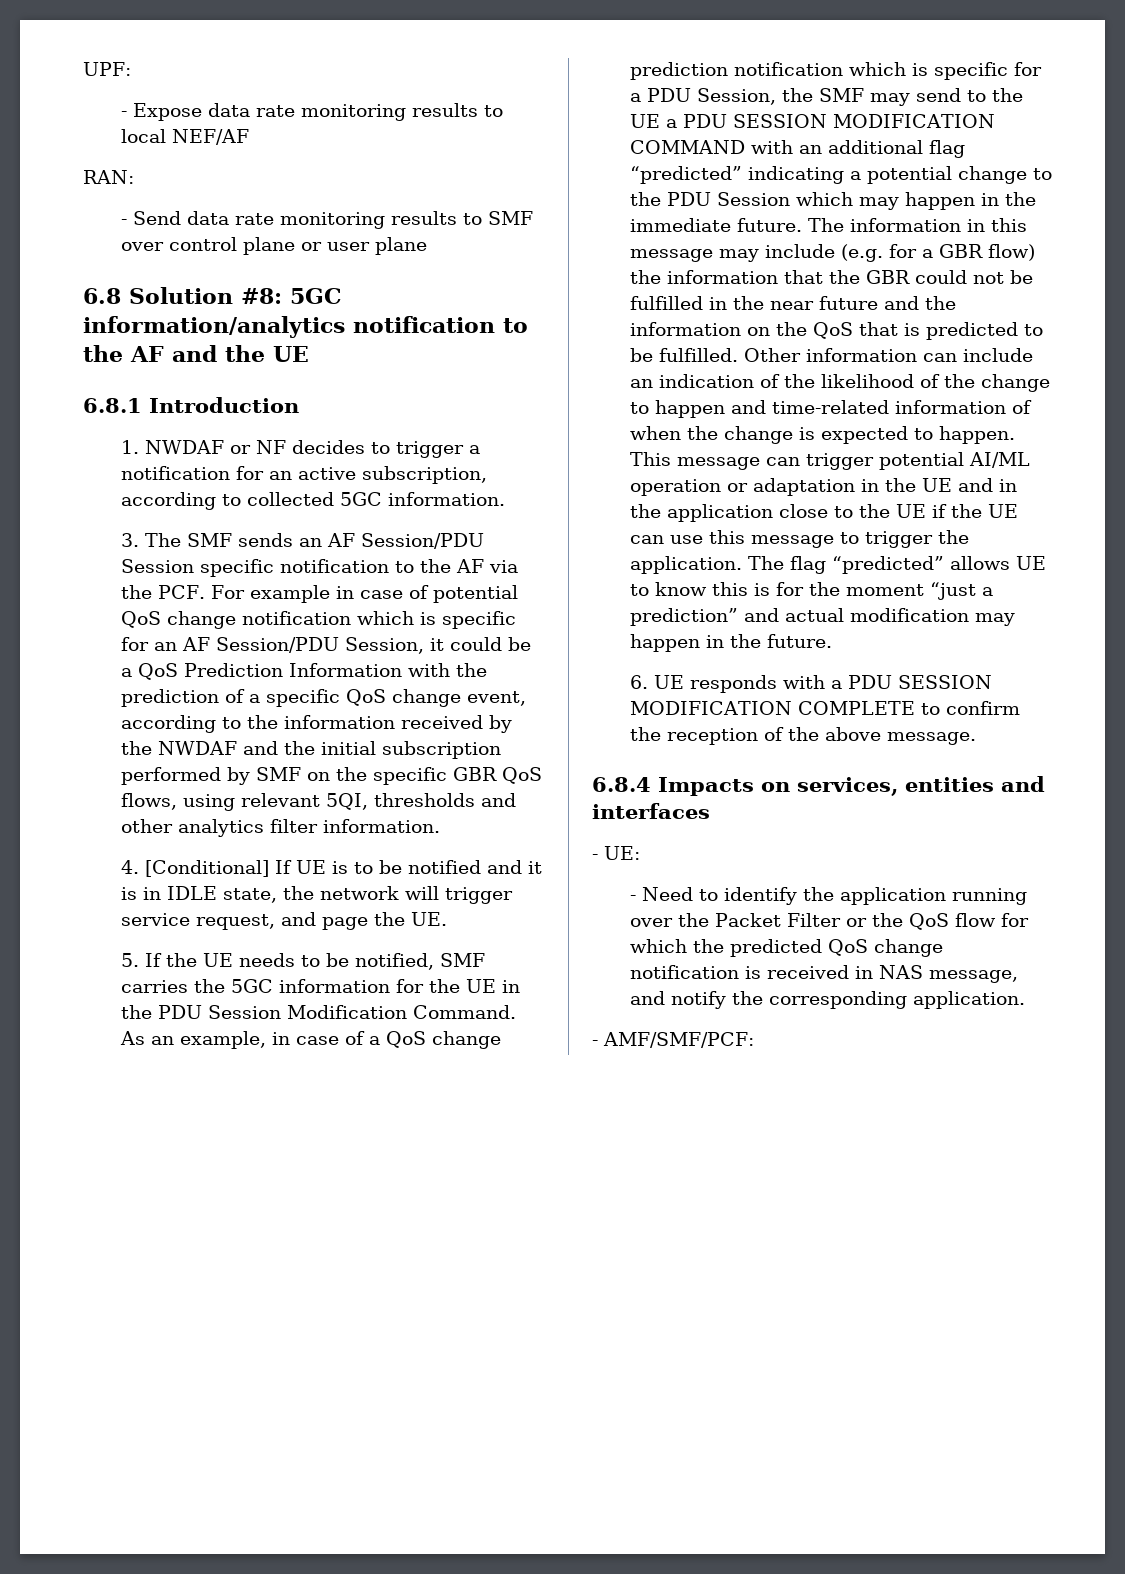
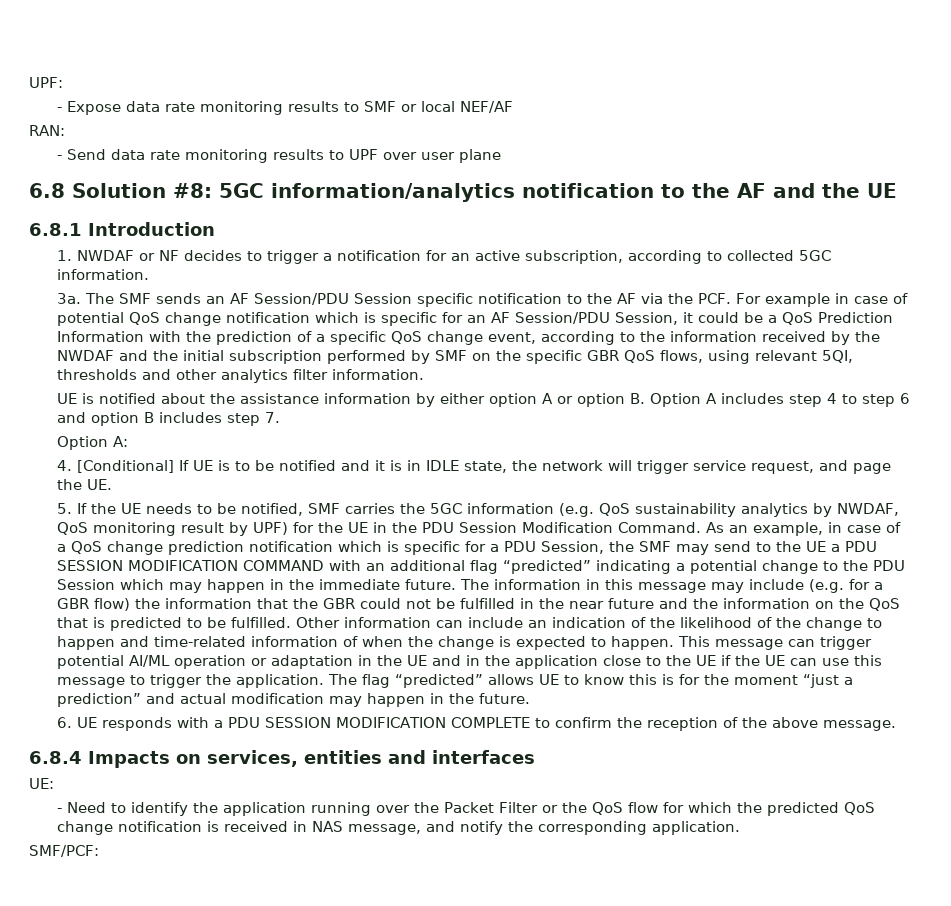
(503, 111) none -> [363,101,417,112] SMF or
[487,211,533,225] [120,237,322,255] SMF over control plane or -> [348,149,417,160] UPF over
[120,533,139,547] 3. -> [56,293,81,304] 3a.
(440, 826) none -> [56,393,910,407] [56,412,280,426] [56,436,128,450] // UE is notified about the assistance information by either option A or option B. Option A includes step 4 to step 6 and option B includes step 7. // Option A:
(390, 986) none -> [558,503,899,517] [56,522,288,536] (e.g. QoS sustainability analytics by NWDAF, QoS monitoring result by UPF)
[592,854,598,860] - -> (535, 757) none
[592,1032,754,1048] - AMF/SMF/PCF: -> [29,845,99,857] SMF/PCF:

